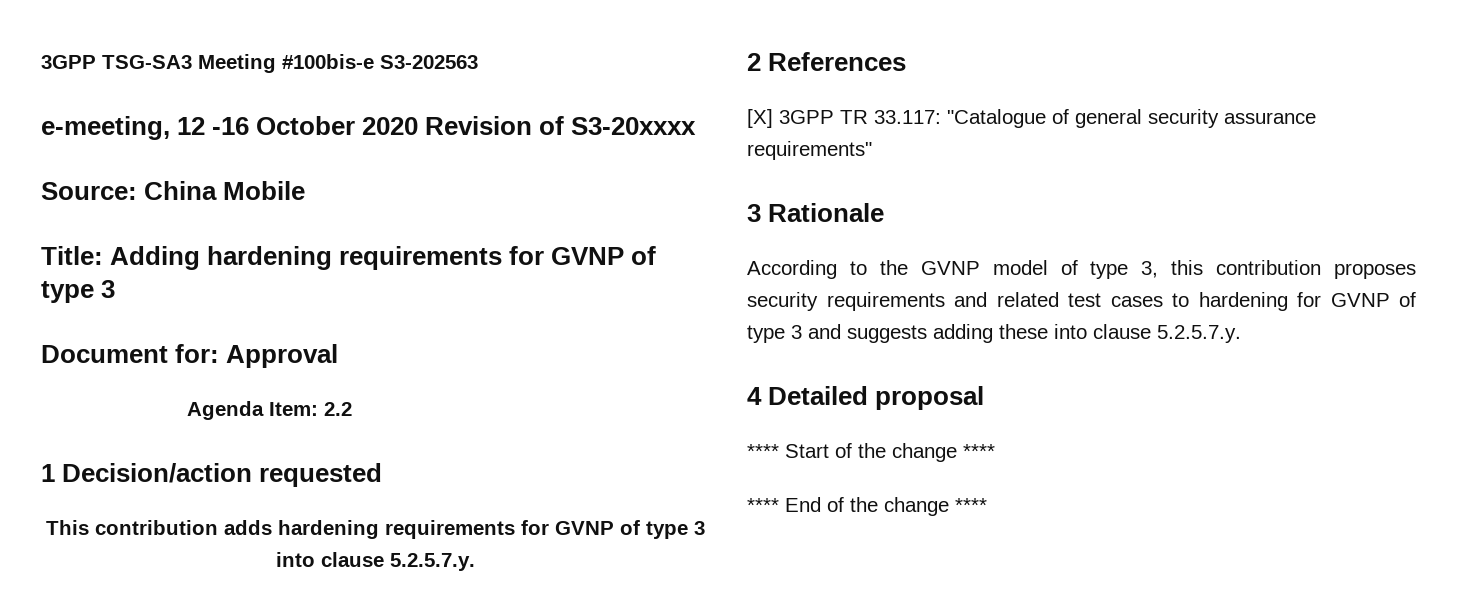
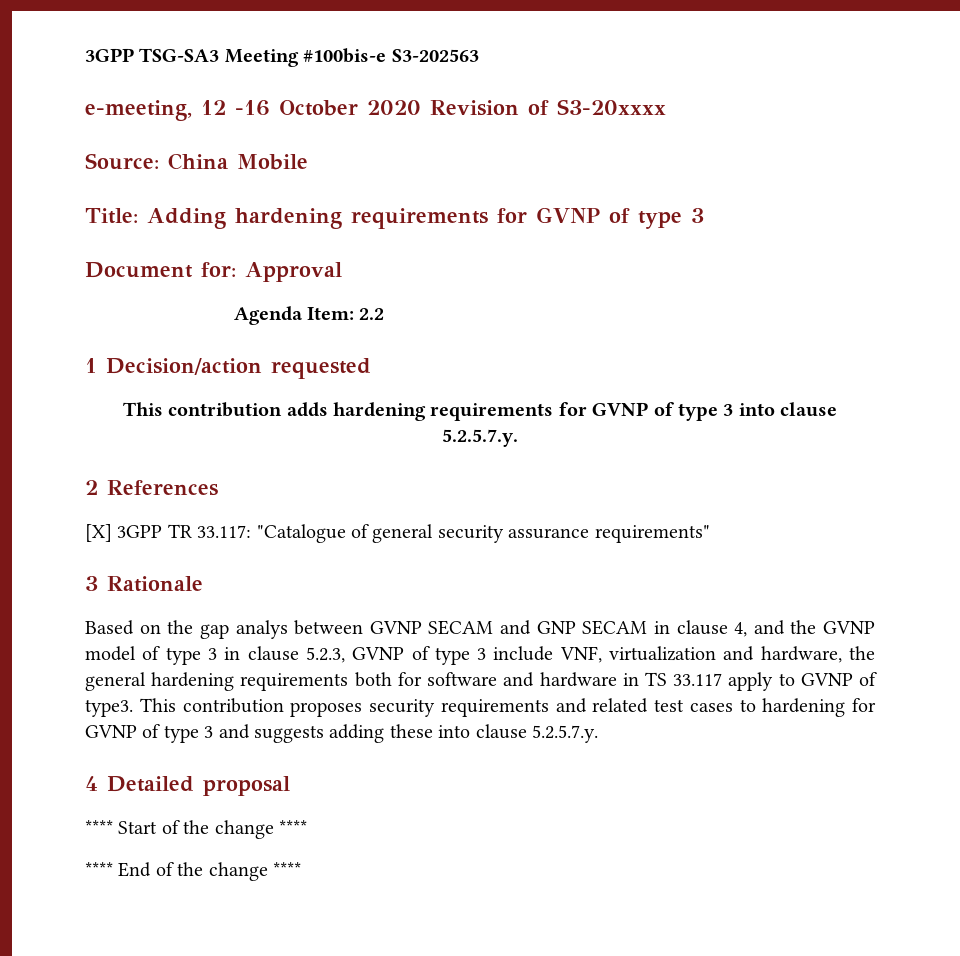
[747,260,867,279] According to -> [85,620,785,639] Based on the gap analys between GVNP SECAM and GNP SECAM in clause 4, and
[1141,260,1204,278] 3, this -> [207,646,875,665] [85,672,877,691] [85,698,176,717] 3 in clause 5.2.3, GVNP of type 3 include VNF, virtualization and hardware, the general hardening requirements both for software and hardware in TS 33.117 apply to GVNP of type3. This

